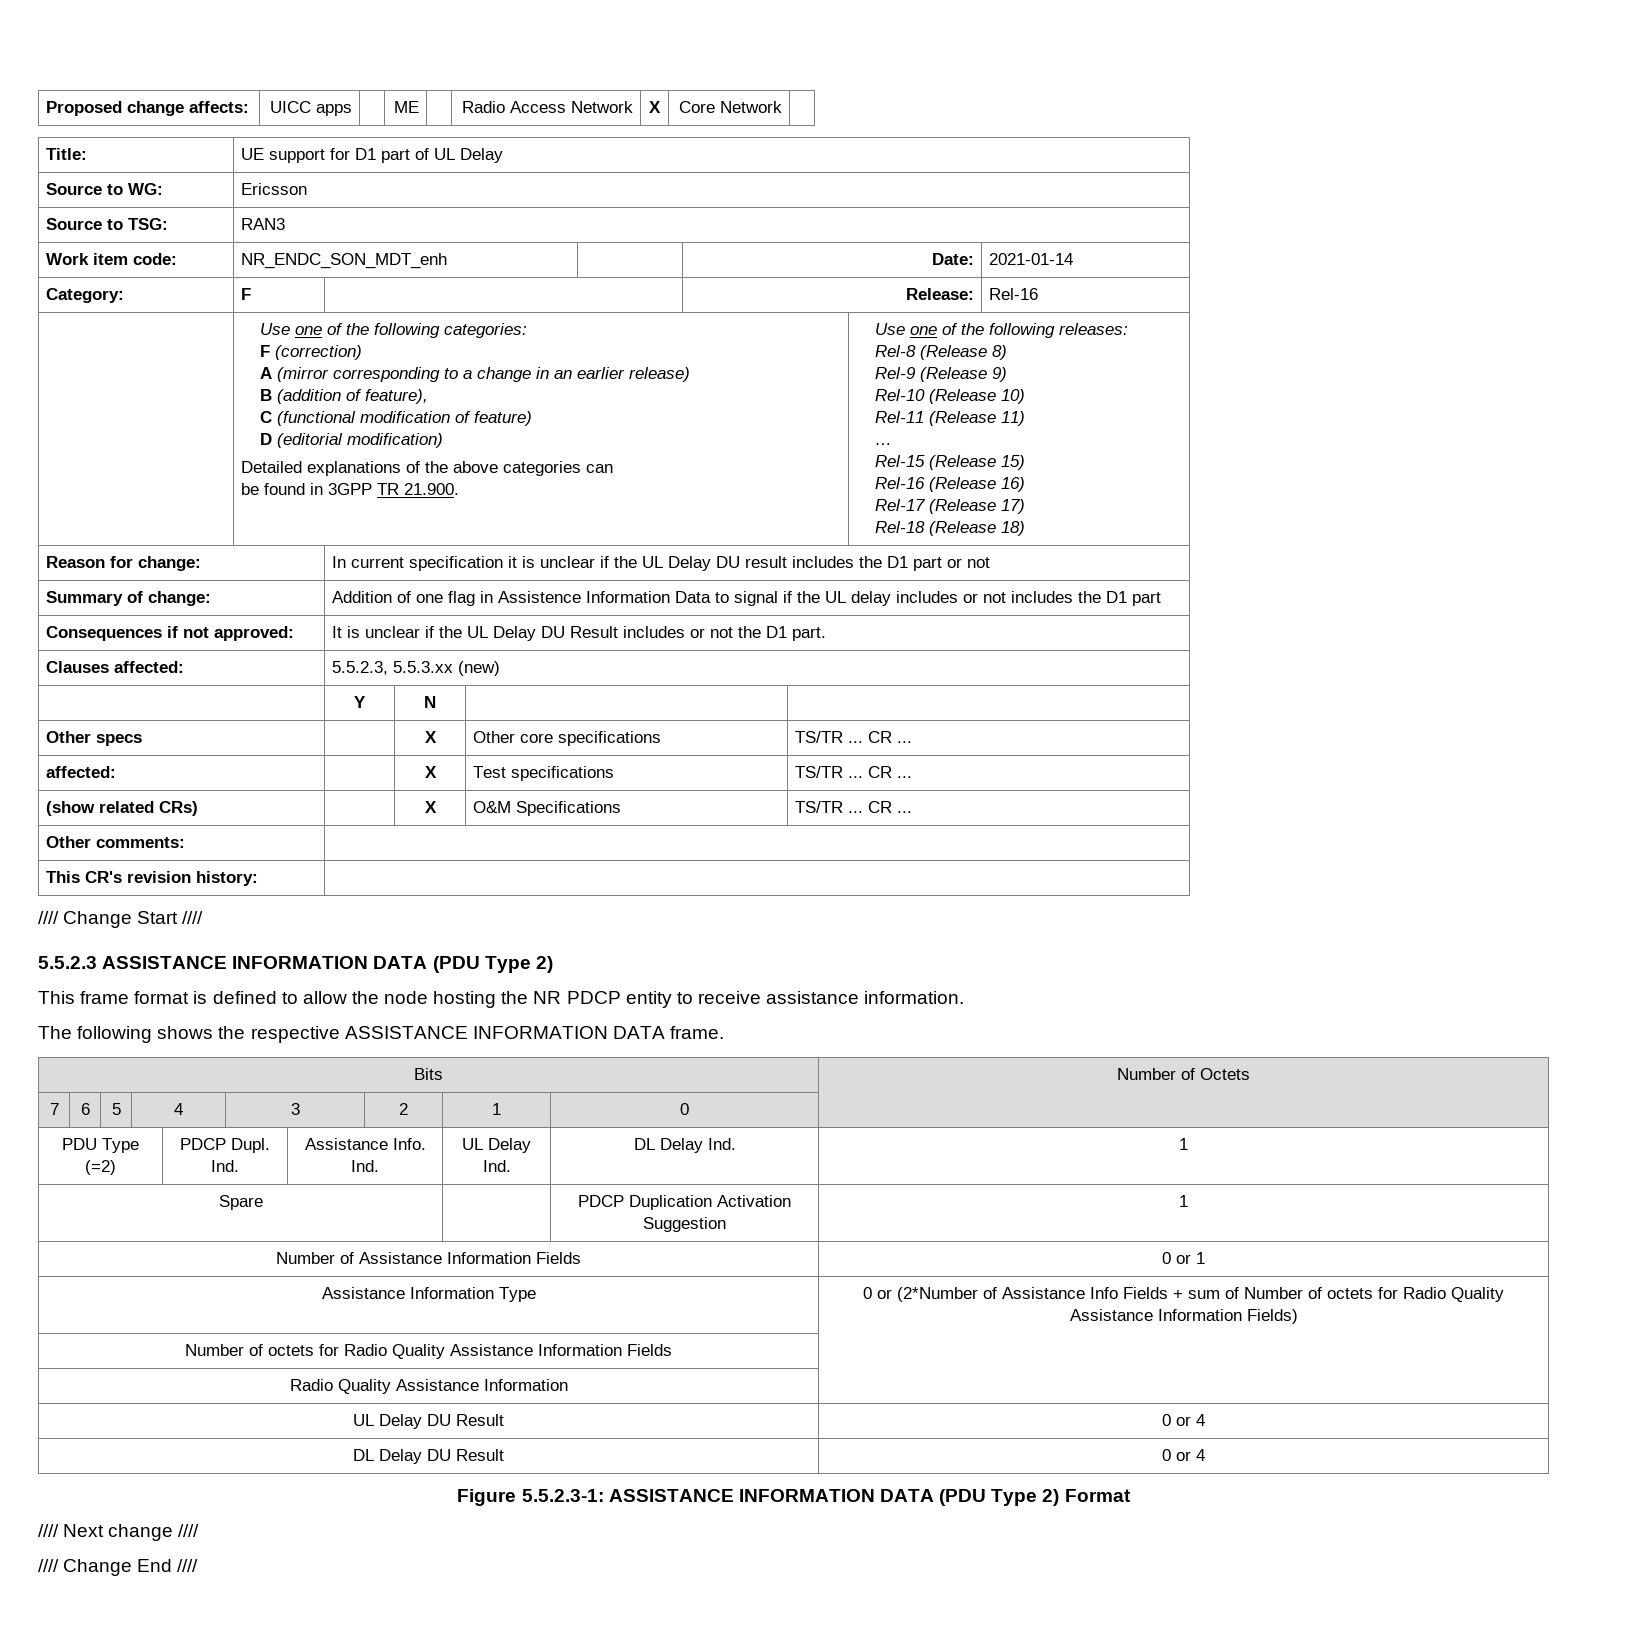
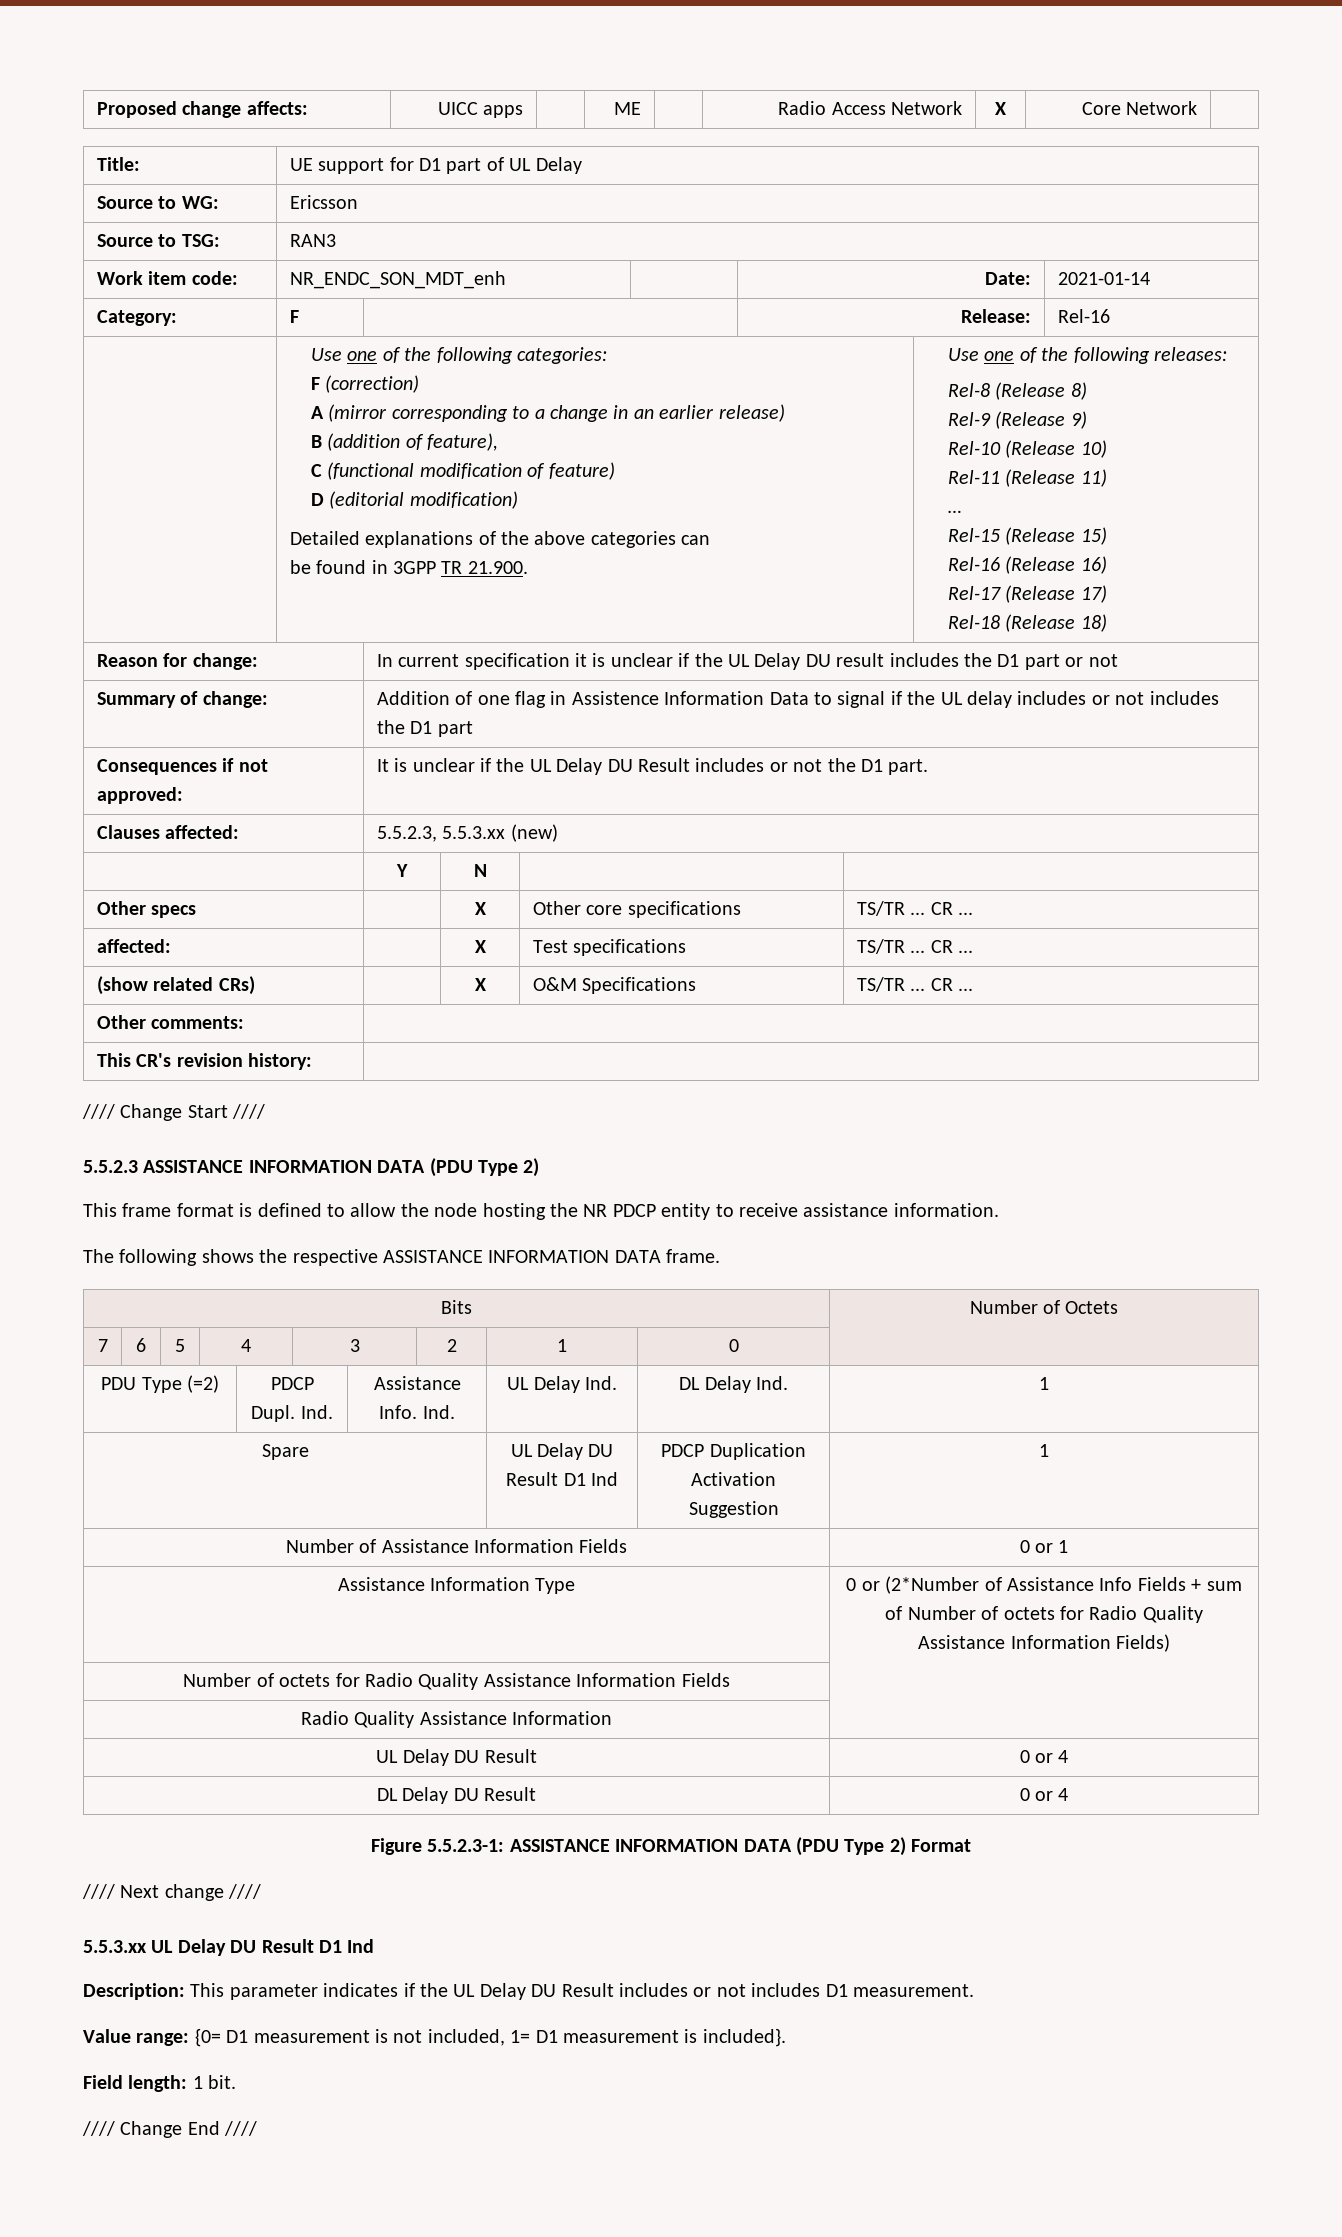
(263, 1202) none -> [510,1443,614,1460] [506,1472,618,1486] UL Delay DU Result D1 Ind
(200, 1530) none -> [83,1939,375,1956] [83,1983,974,2000] [83,2028,786,2047] [83,2075,237,2092] // 5.5.3.xx UL Delay DU Result D1 Ind // Description: This parameter indicates if the UL Delay DU Result includes or not includes D1 measurement. // Value range: {0= D1 measurement is not included, 1= D1 measurement is included}. // Field length: 1 bit.

